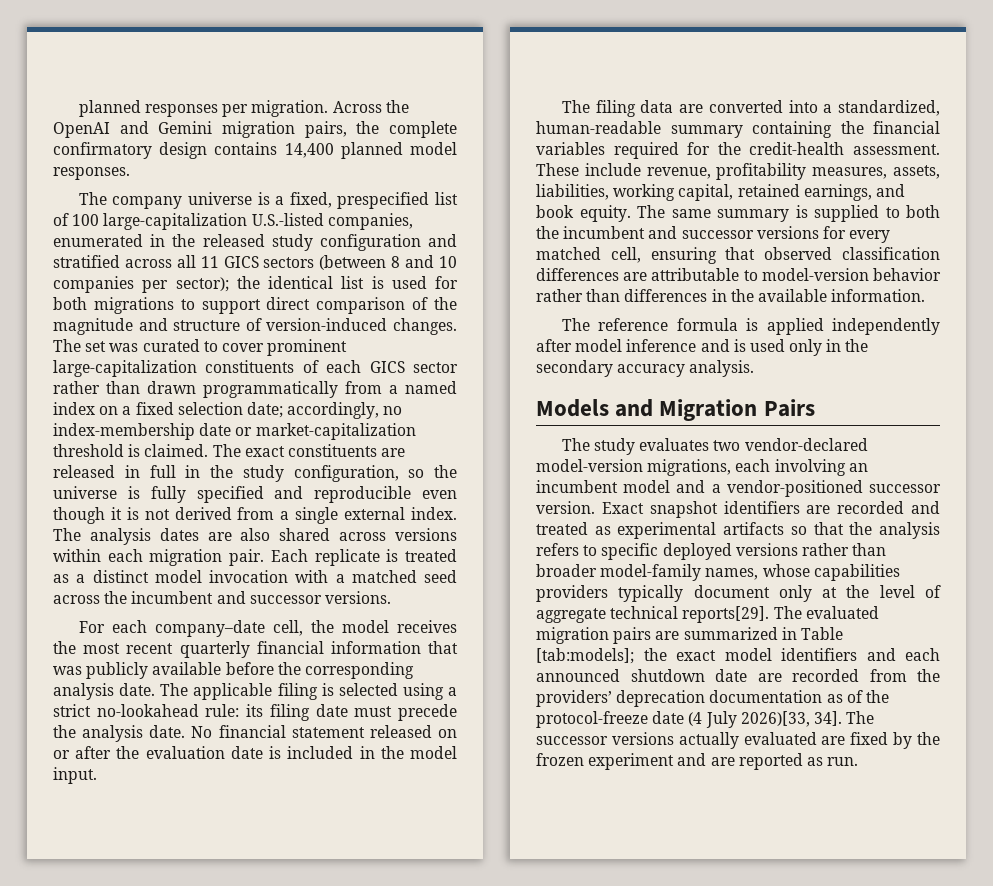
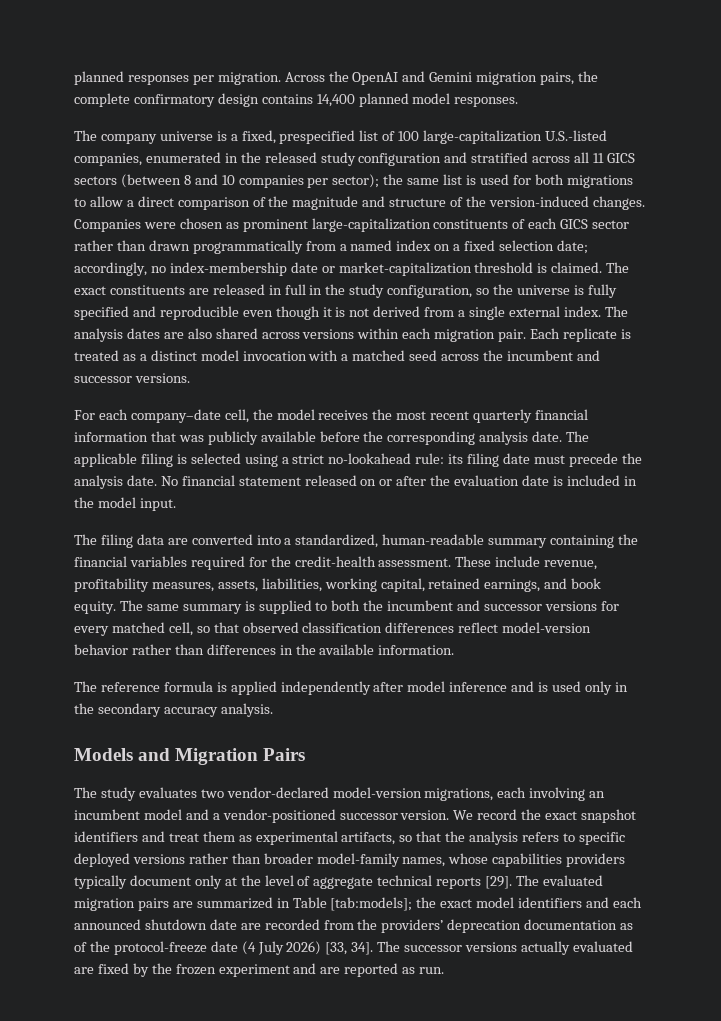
[268,276,333,289] identical -> [407,178,440,185] same
[201,299,261,314] support -> [89,196,134,207] allow a
(262, 324) none -> [466,196,487,207] the
[53,339,264,352] The set was curated to cover -> [74,218,239,232] Companies were chosen as
[650,247,717,264] ensuring -> [196,626,210,633] so
[623,268,758,281] are attributable to -> [458,622,499,633] reflect
[601,501,940,518] [536,522,588,535] Exact snapshot identifiers are recorded and treated -> [453,809,637,823] [74,831,235,842] We record the exact snapshot identifiers and treat them
[723,522,785,535] artifacts -> [341,832,396,845] artifacts,
[682,606,770,623] reports[29]. -> [436,876,513,889] reports [29].
[740,711,810,727] 2026)[33, -> [286,941,348,955] 2026) [33,

